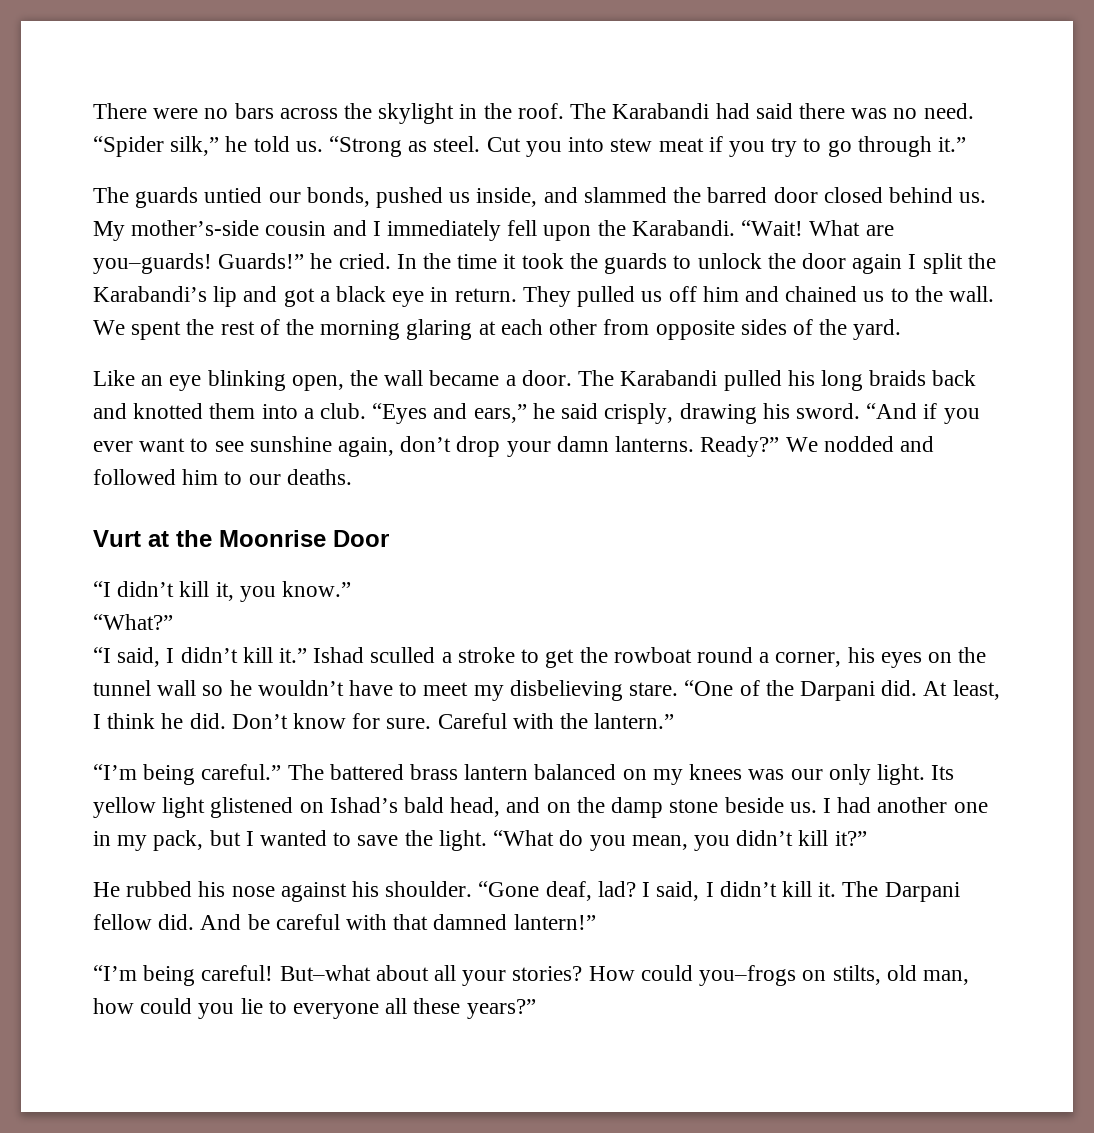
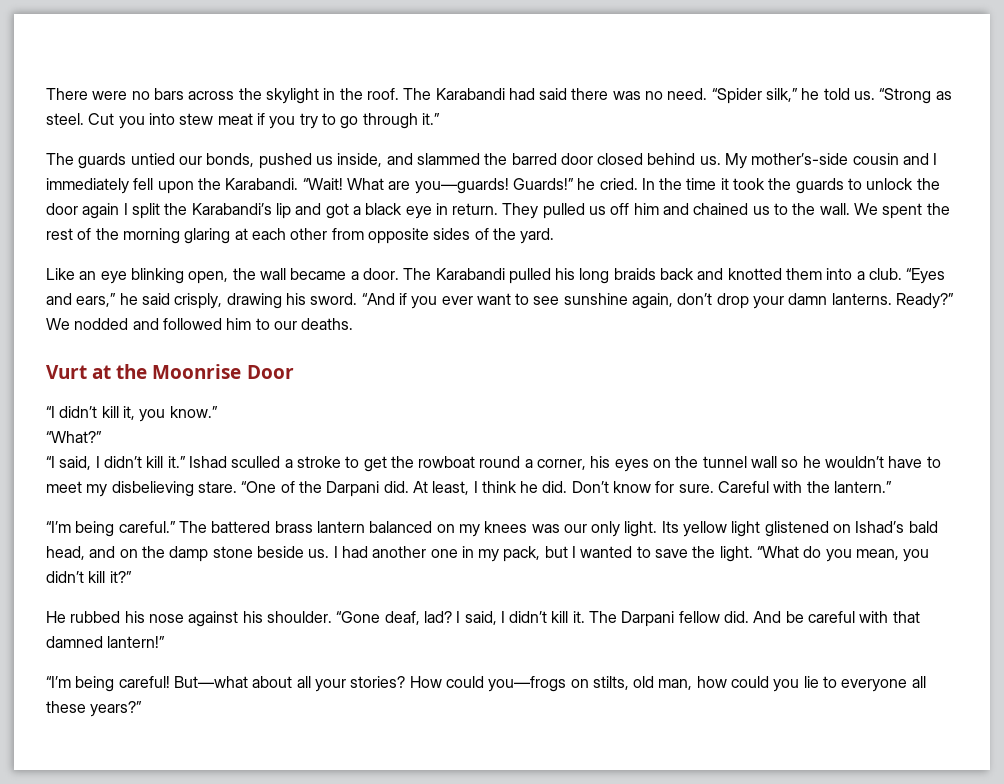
[93,253,212,274] you–guards! -> [414,178,509,194] you—guards!
[279,965,371,981] But–what -> [173,676,248,688] But—what
[699,965,797,986] you–frogs -> [488,676,567,692] you—frogs

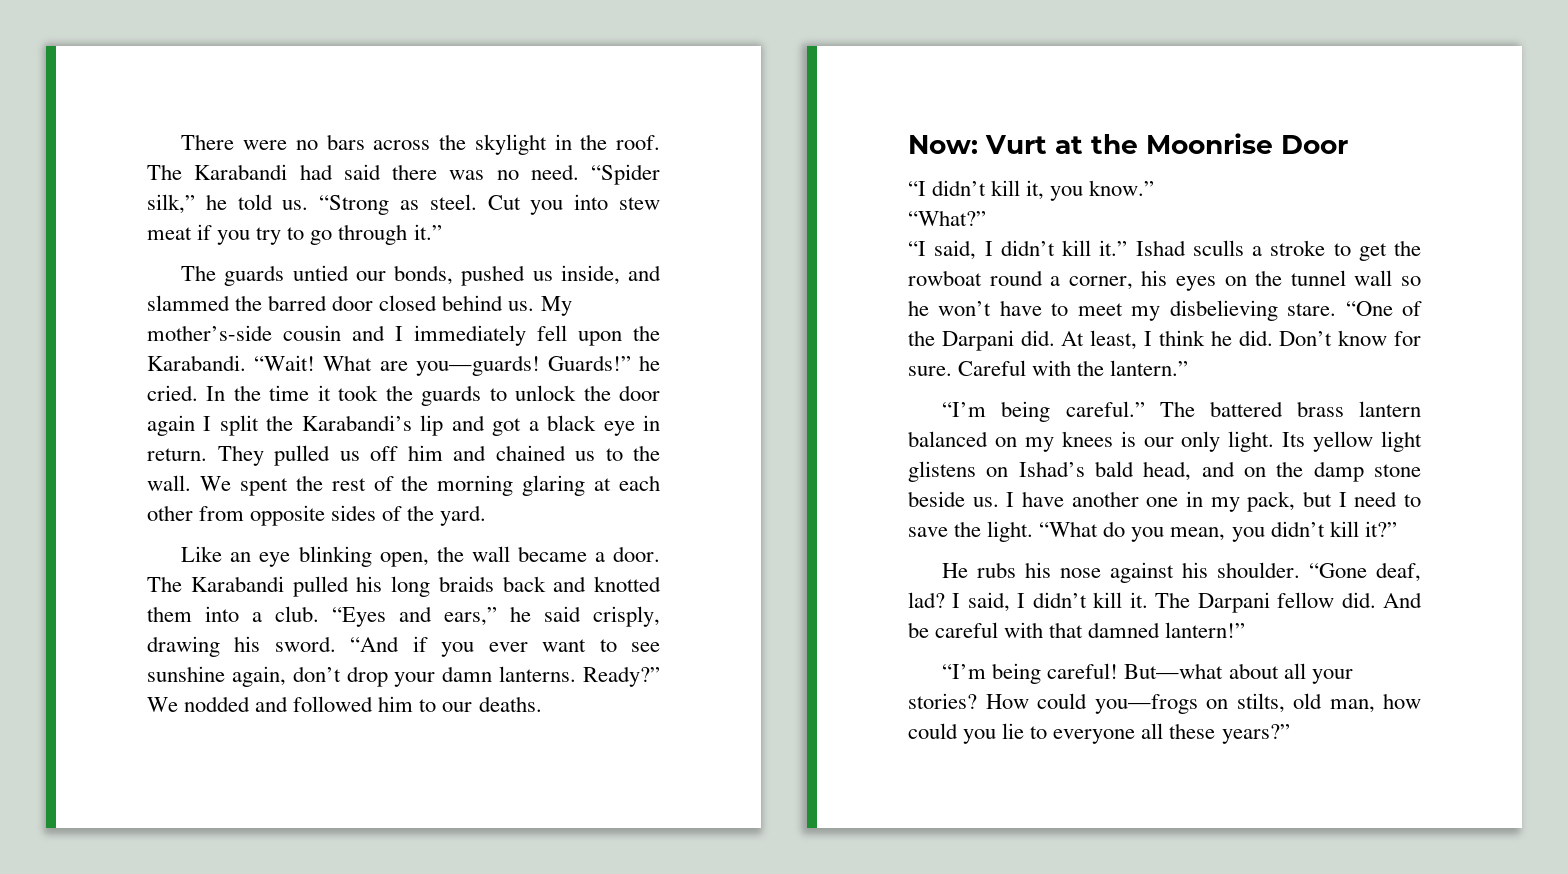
(354, 324) none -> [908,135,978,154] Now:
[231,456,281,468] sculled -> [1192,240,1244,256] sculls
[825,456,885,468] wouldn’t -> [938,301,992,316] won’t
[531,524,560,533] was -> [1120,431,1136,447] is
[764,521,829,537] glistened -> [908,461,976,482] glistens
[341,546,368,558] had -> [1022,491,1064,507] have
[580,546,633,558] wanted -> [1354,491,1398,507] need
[70,611,121,623] rubbed -> [977,562,1017,578] rubs

